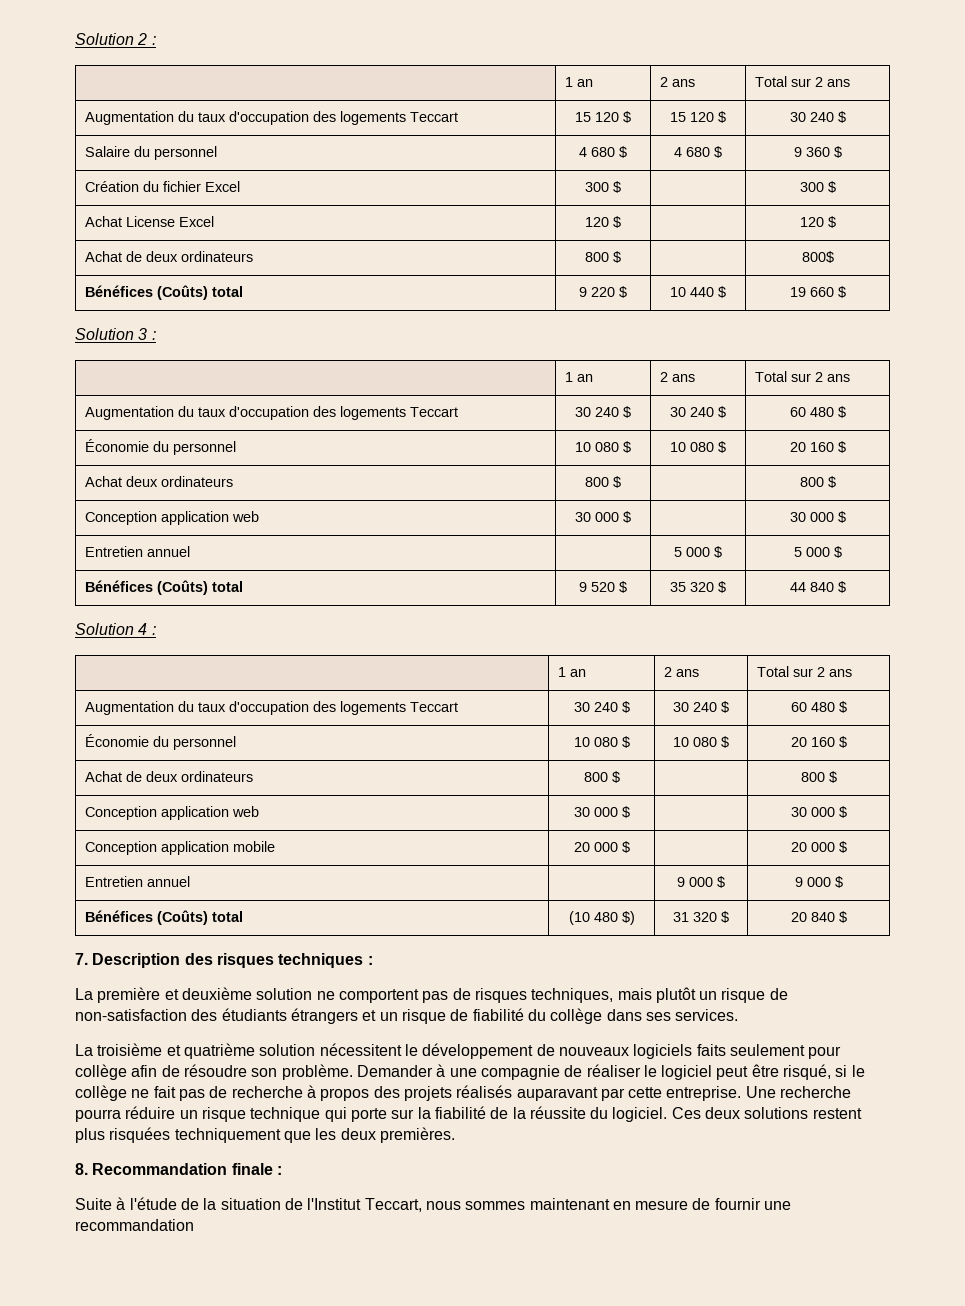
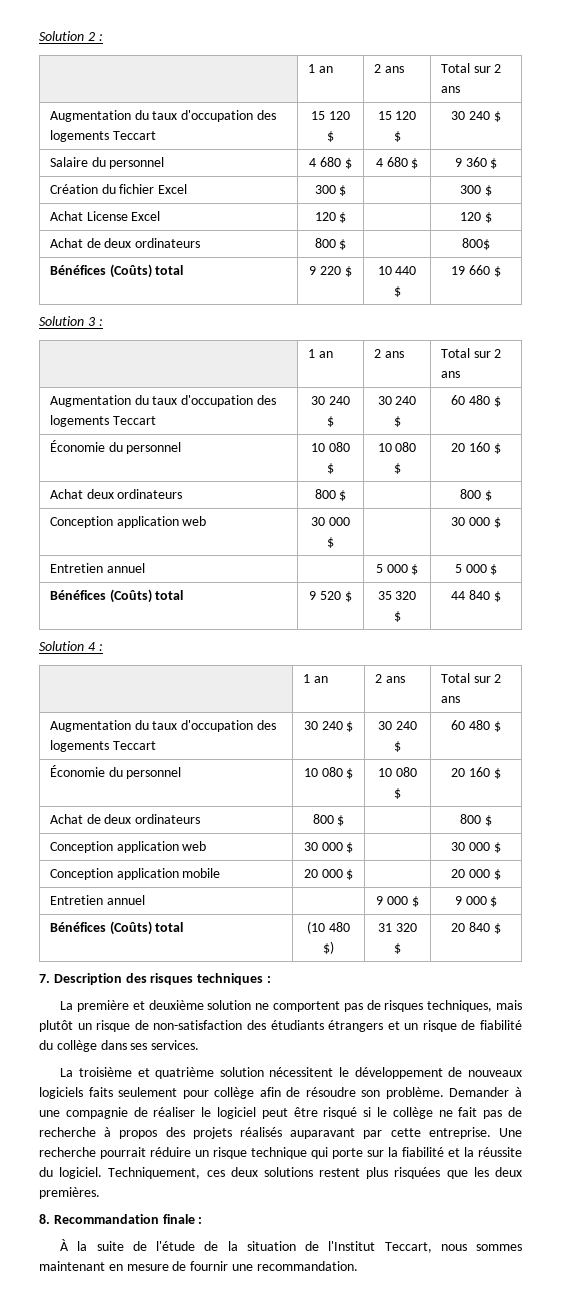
[783,1064,832,1080] risqué, -> [323,1107,358,1119] risqué
[75,1109,121,1122] pourra -> [100,1147,146,1159] pourrait
[490,1107,509,1119] de -> [448,1148,460,1157] et
[671,1107,701,1119] Ces -> [108,1167,225,1179] Techniquement, ces
[174,1128,281,1143] techniquement -> (441, 1173) none
[75,1197,126,1210] Suite à -> [60,1239,147,1251] À la suite de
[75,1219,194,1231] recommandation -> [256,1261,358,1271] recommandation.

